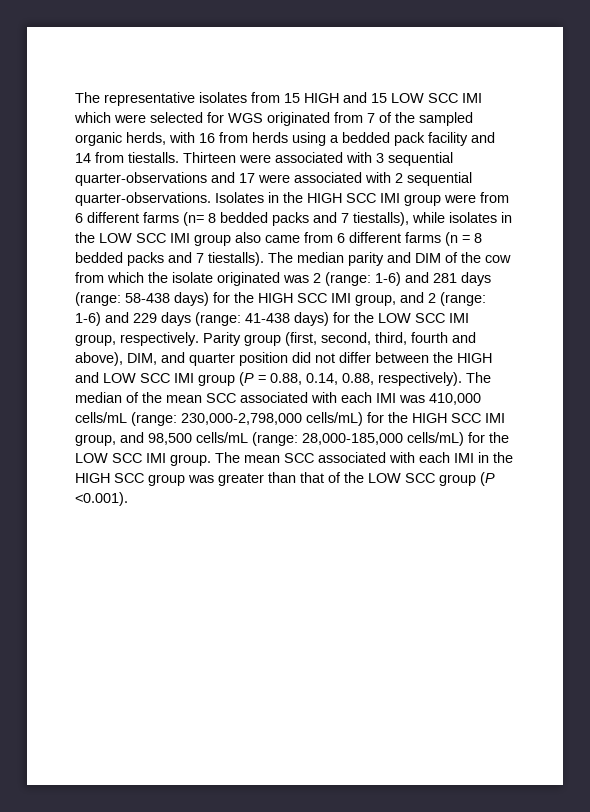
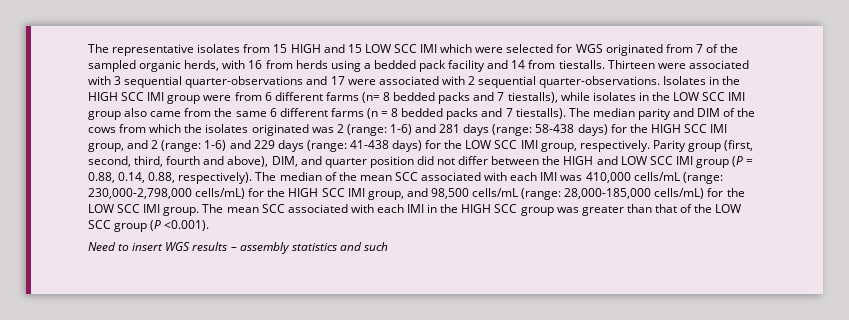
(333, 237) none -> [214,108,267,117] the same
[485,255,511,263] cow -> [88,127,116,133] cows
[172,272,213,283] isolate -> [205,124,249,133] isolates
(128, 499) none -> [88,242,388,254] // Need to insert WGS results – assembly statistics and such

